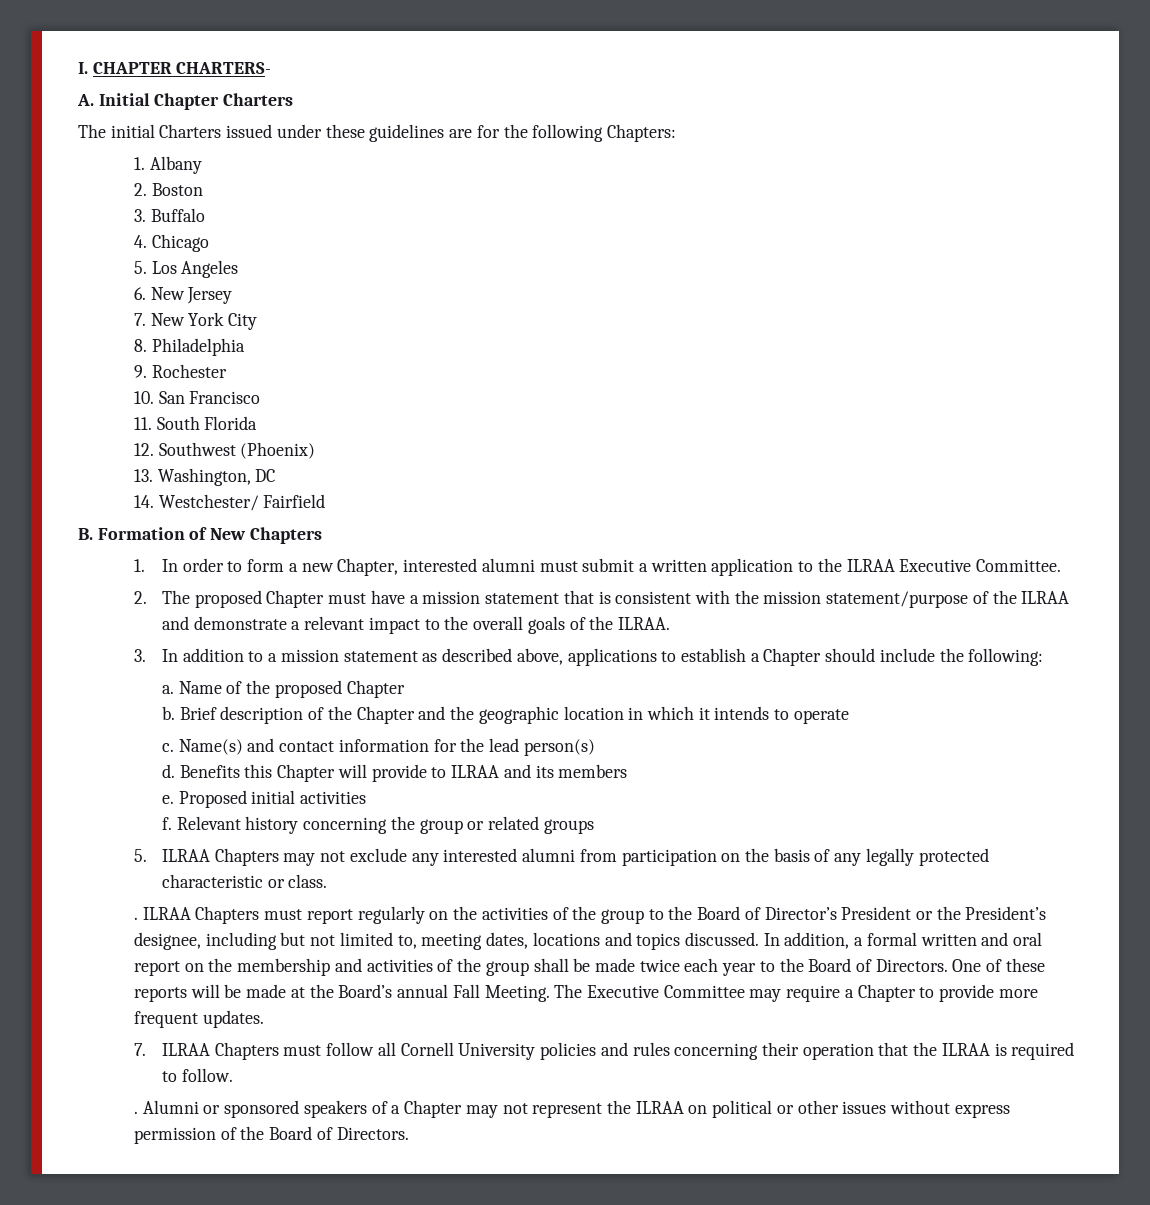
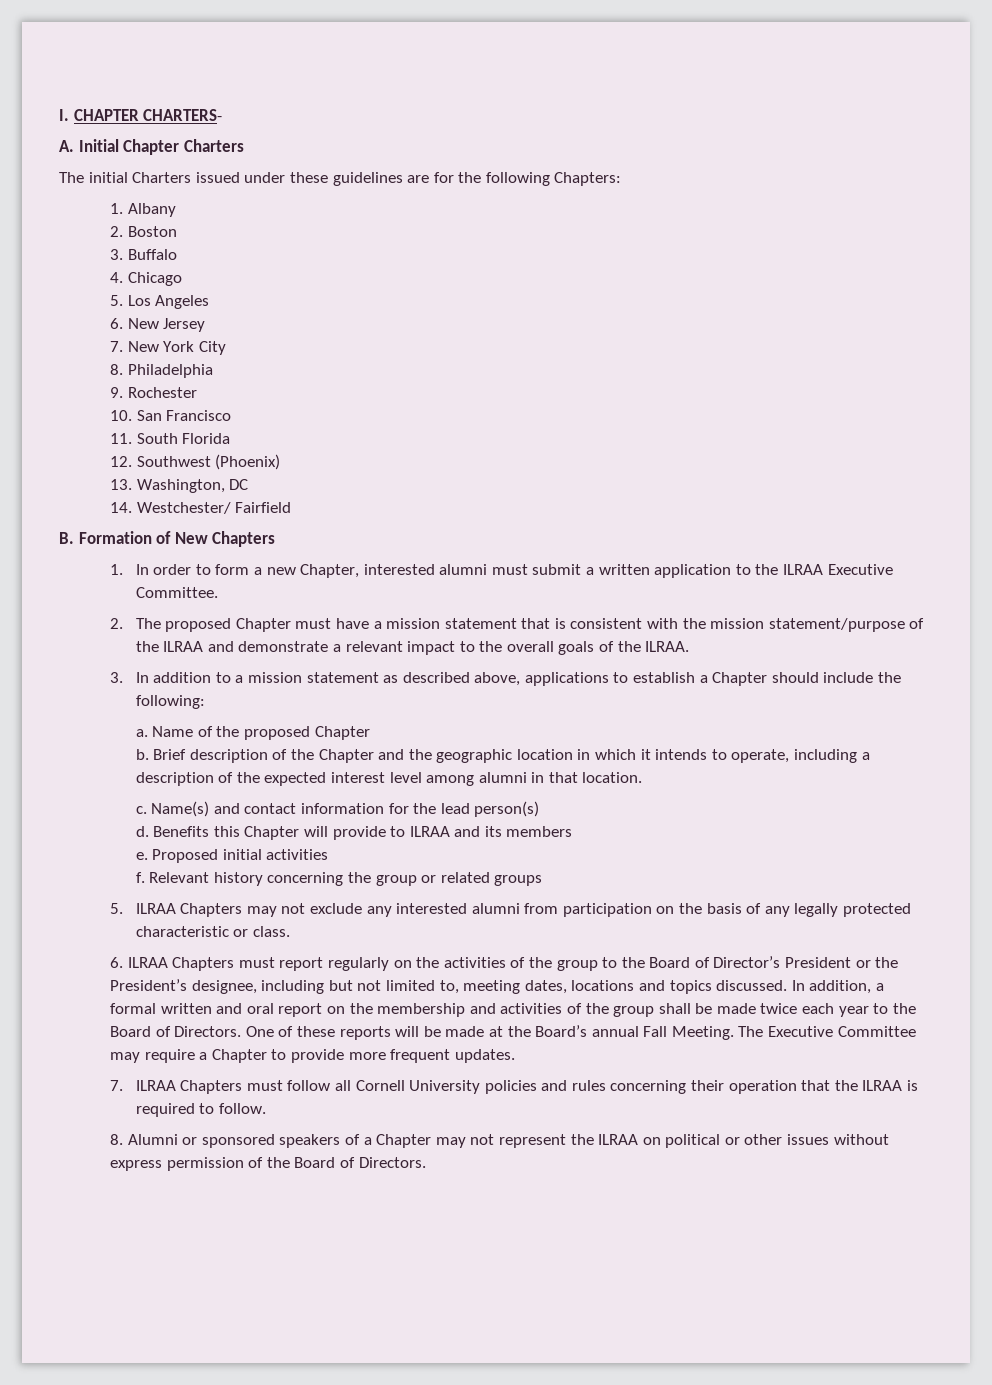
[793,709,849,724] operate -> [731,749,870,763] [135,772,643,786] operate, including a description of the expected interest level among alumni in that location.
[133,917,138,920] . -> [110,957,124,968] 6.
[133,1111,138,1114] . -> [110,1134,124,1145] 8.

